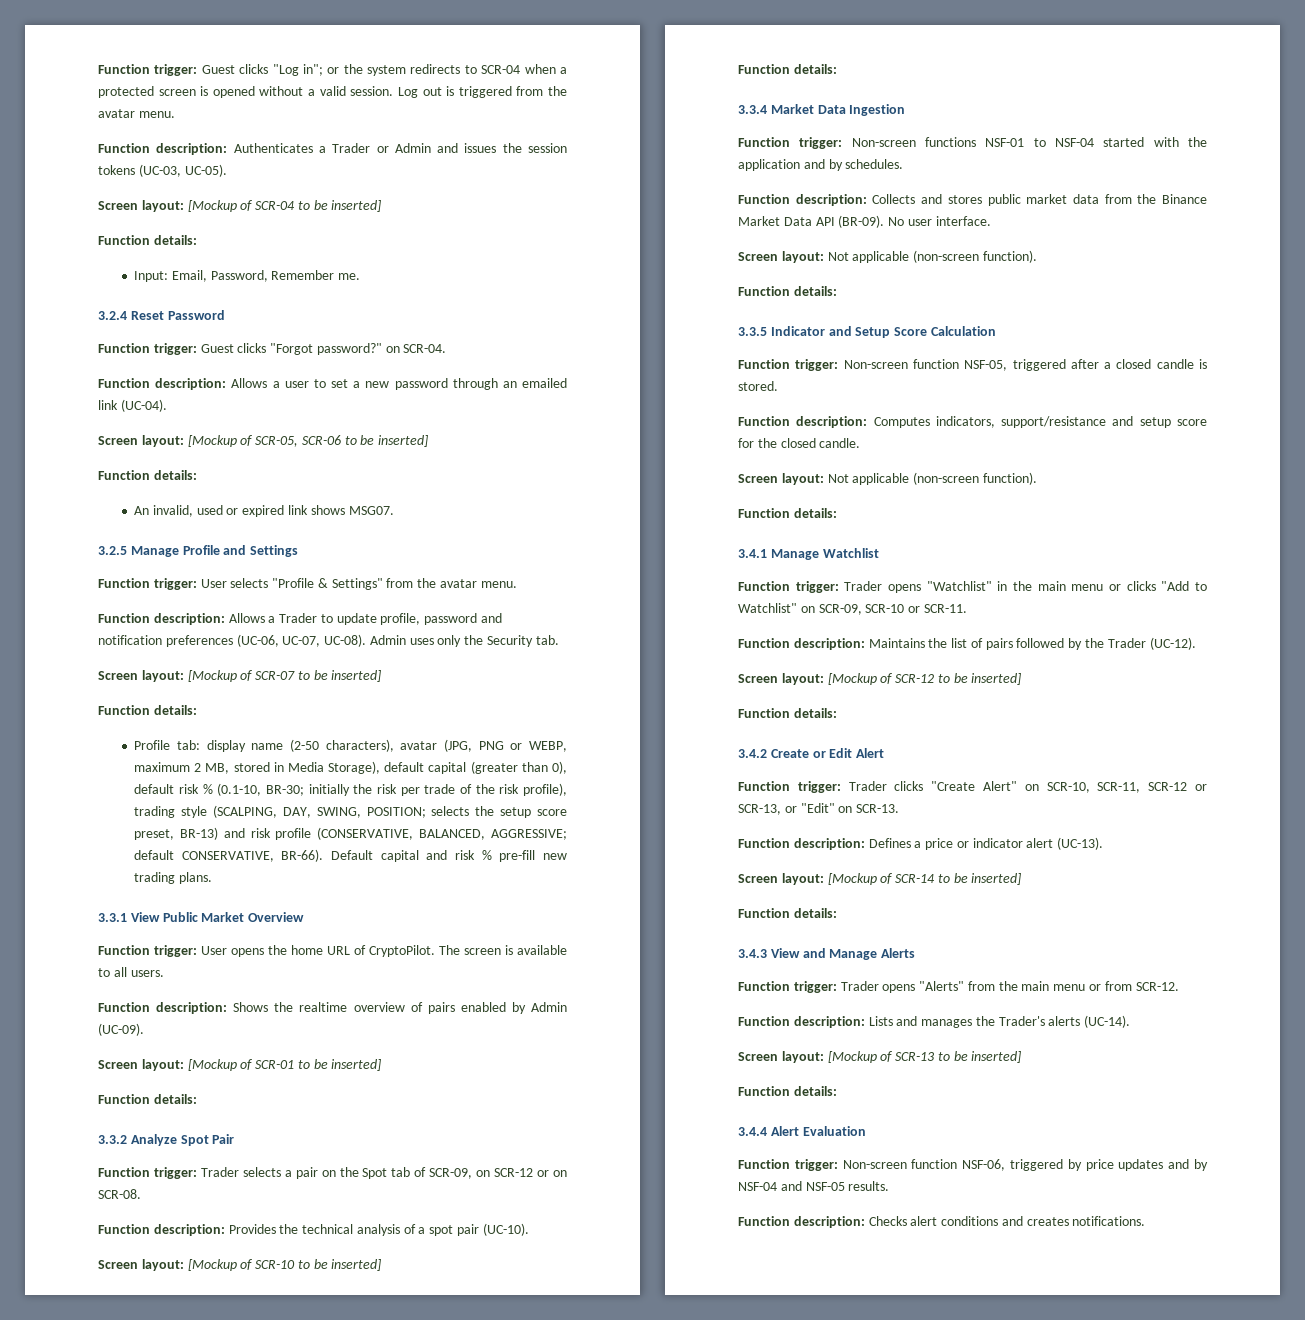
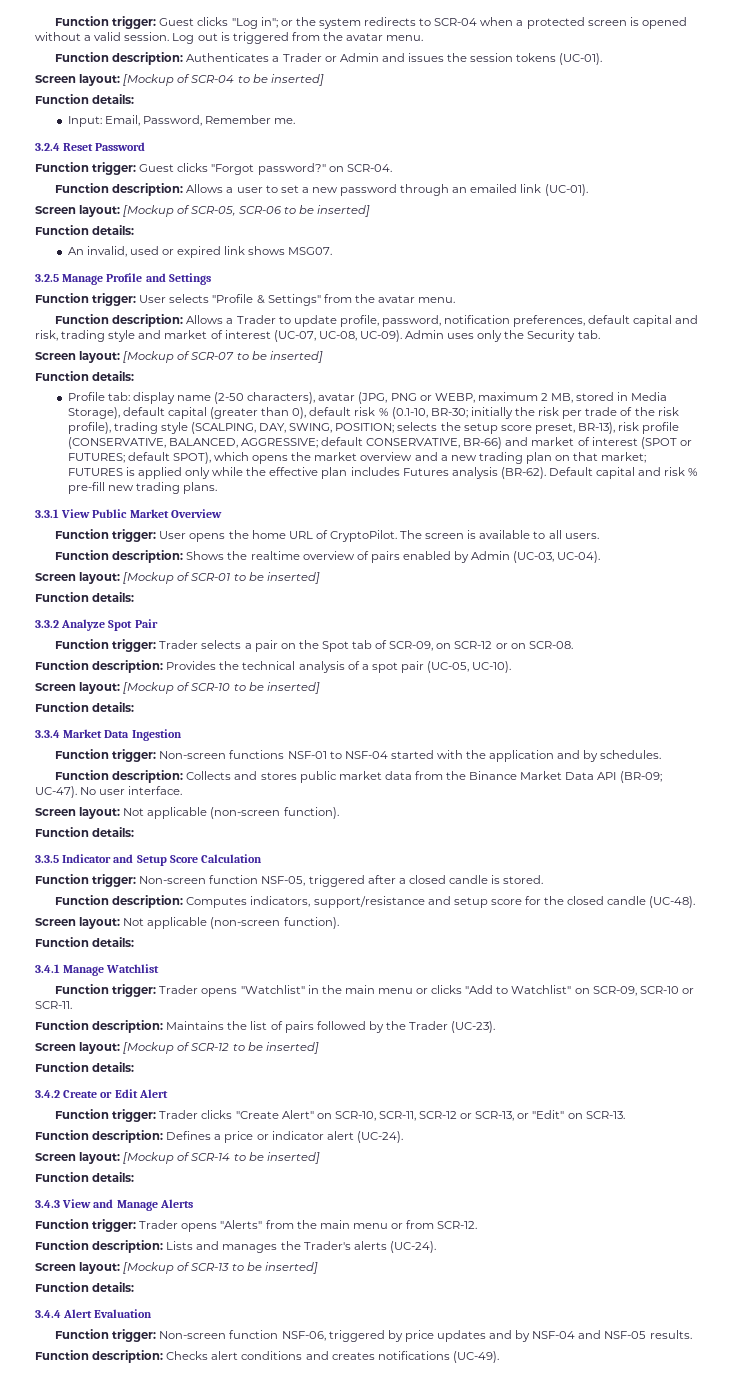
[138,164,227,177] (UC-03, UC-05). -> [559,53,603,65] (UC-01).
[120,399,167,412] (UC-04). -> [544,184,588,196] (UC-01).
[424,613,503,625] [98,634,367,647] password and notification preferences (UC-06, UC-07, UC-08). -> [381,315,699,327] [35,330,402,342] password, notification preferences, default capital and risk, trading style and market of interest (UC-07, UC-08, UC-09).
[179,827,245,840] BR-13) and -> [577,422,615,434] BR-13),
[281,849,324,862] BR-66). -> [463,437,692,449] [67,452,647,464] [67,467,546,479] BR-66) and market of interest (SPOT or FUTURES; default SPOT), which opens the market overview and a new trading plan on that market; FUTURES is applied only while the effective plan includes Futures analysis (BR-62).
[98,1023,144,1036] (UC-09). -> [513,551,601,563] (UC-03, UC-04).
[482,1223,529,1236] (UC-10). -> [427,661,512,673] (UC-05, UC-10).
[838,215,885,228] (BR-09). -> [619,771,662,783] [35,786,77,798] (BR-09; UC-47).
[819,438,861,448] candle. -> [607,896,696,908] candle (UC-48).
[1149,637,1196,650] (UC-12). -> [451,1021,496,1033] (UC-23).
[1057,837,1104,850] (UC-13). -> [356,1131,403,1143] (UC-24).
[1084,1015,1131,1028] (UC-14). -> [389,1241,436,1253] (UC-24).
[1072,1216,1146,1226] notifications. -> [377,1351,499,1363] notifications (UC-49).

